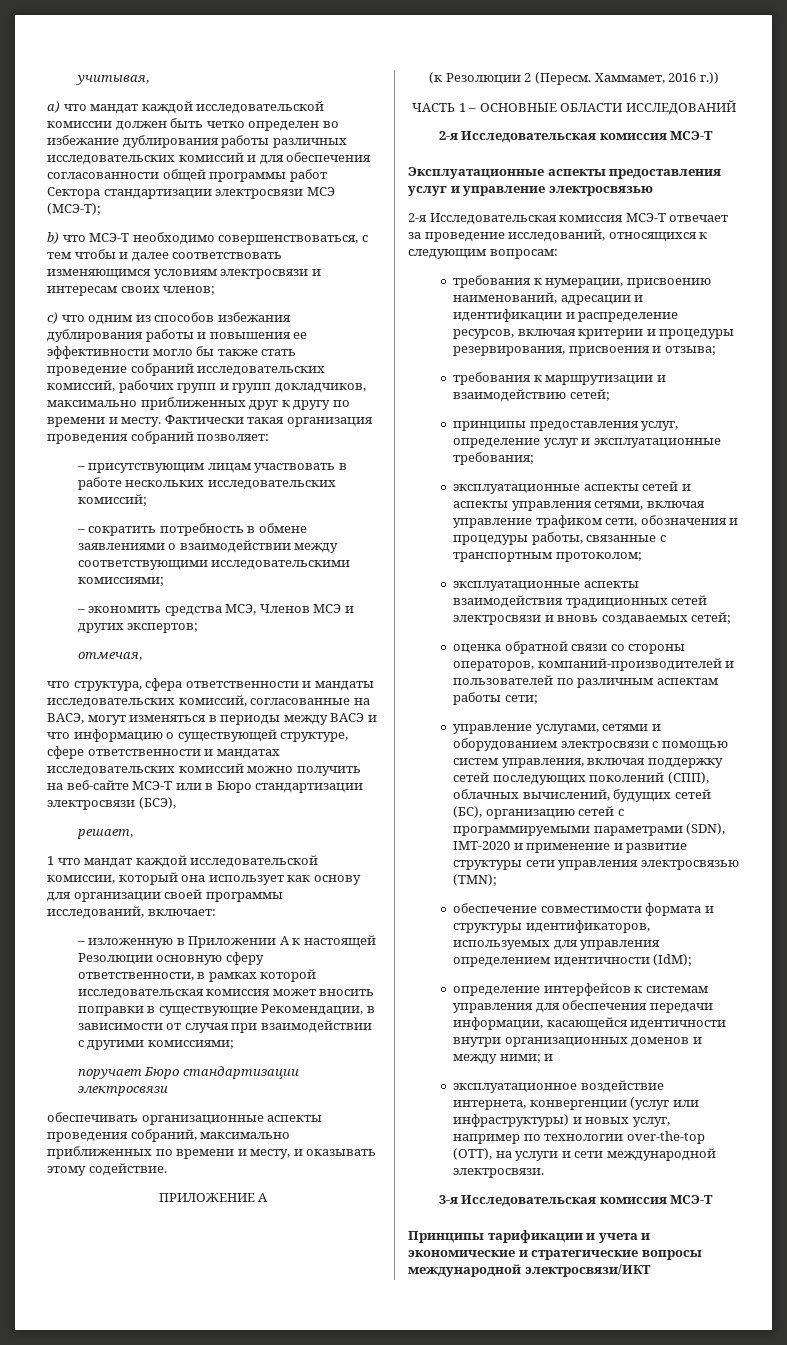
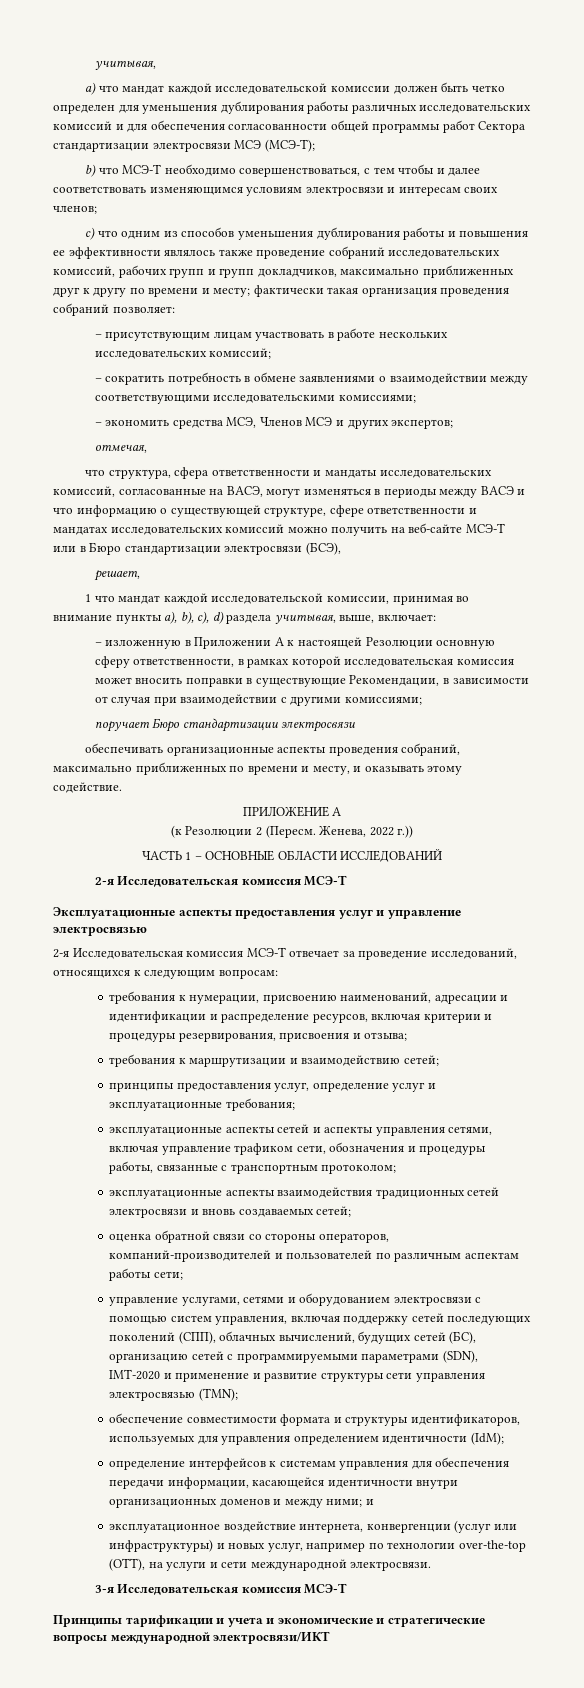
[322,121,339,128] [47,135,119,145] во избежание -> [118,105,218,114] для уменьшения
[217,312,291,322] избежания -> [237,231,313,240] уменьшения
[152,346,297,356] могло бы также стать -> [164,249,253,256] являлось также
[121,415,244,427] месту. Фактически -> [213,285,324,297] месту; фактически
[118,872,361,885] [47,889,283,902] [47,906,144,919] который она использует как основу для организации своей программы исследований, -> [392,595,470,605] [53,611,375,624] принимая во внимание пункты a), b), c), d) раздела учитывая, выше,
[594,73,697,84] Хаммамет, 2016 -> [319,826,394,837] Женева, 2022

